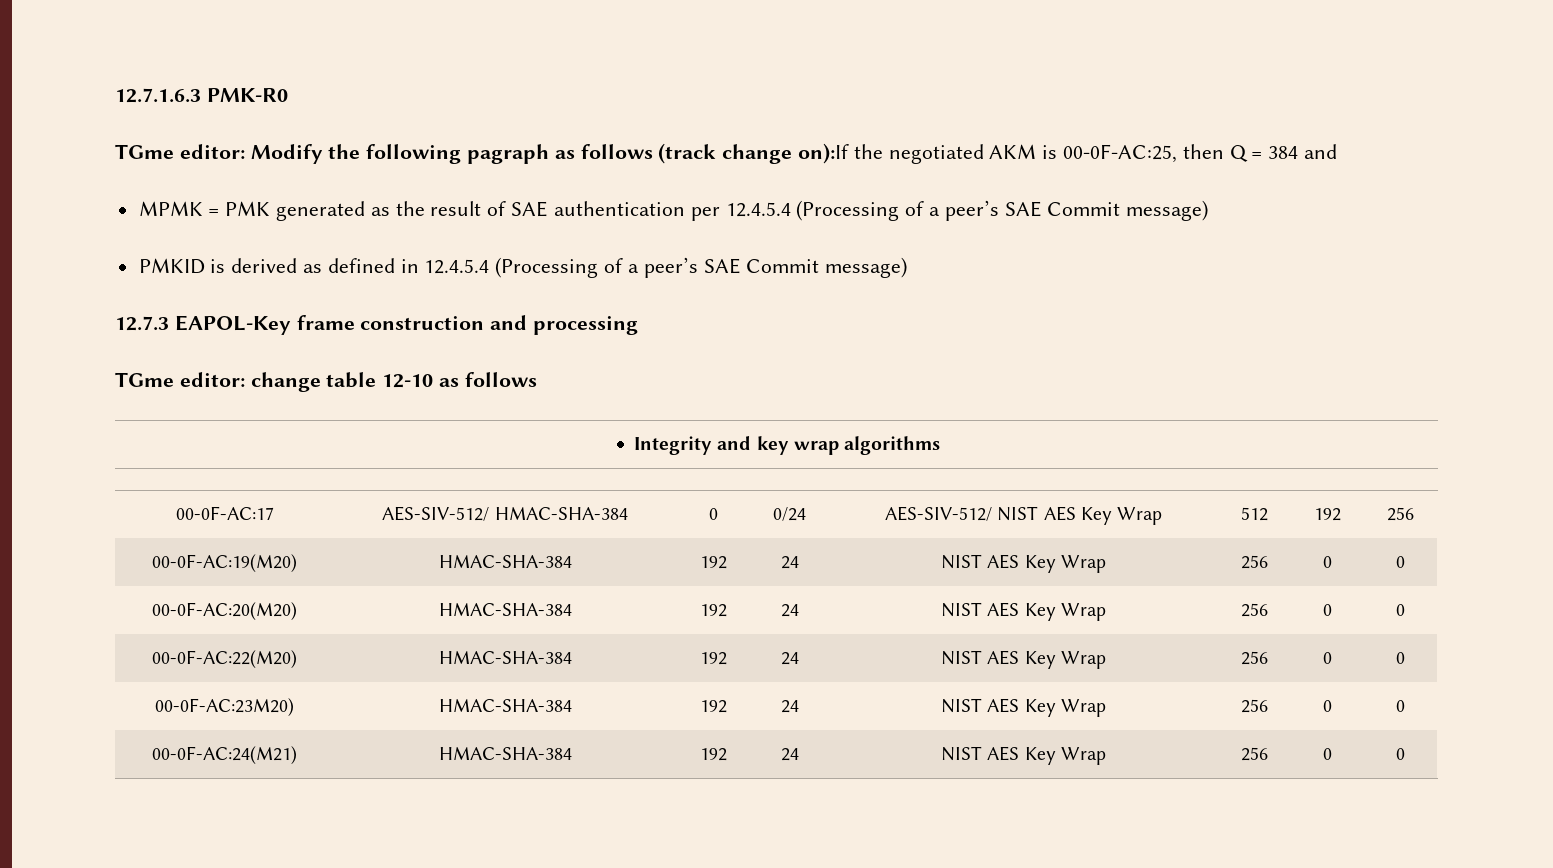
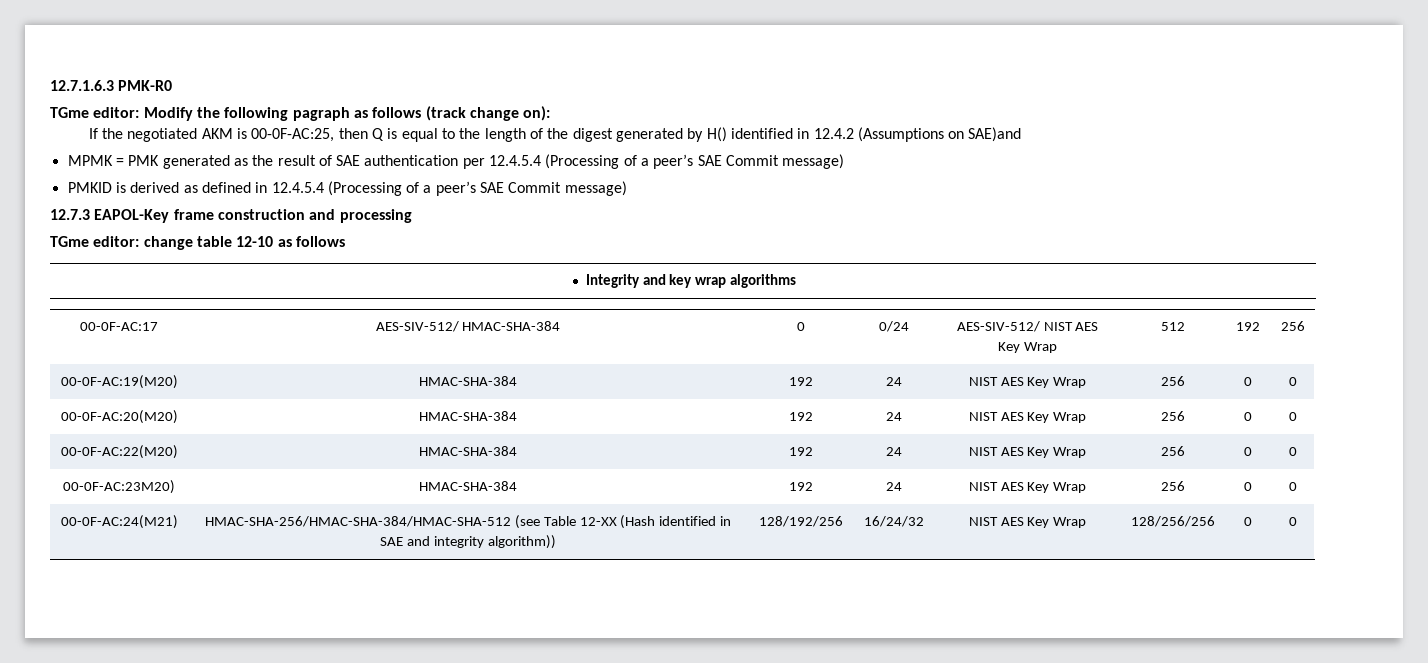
[798,143,850,164] on):If -> [523,106,551,121] [88,128,98,139] on): // If
[1251,144,1338,159] = 384 and -> [387,127,1022,142] is equal to the length of the digest generated by H() identified in 12.4.2 (Assumptions on SAE)and
[438,747,572,760] [699,748,727,761] [780,748,799,761] [941,746,1106,765] [1240,747,1268,761] HMAC-SHA-384 | 192 | 24 | NIST AES Key Wrap | 256 -> [204,515,732,529] [380,535,556,549] [759,516,843,527] [864,516,924,527] [968,517,1087,528] [1131,516,1215,527] HMAC-SHA-256/HMAC-SHA-384/HMAC-SHA-512 (see Table 12-XX (Hash identified in SAE and integrity algorithm)) | 128/192/256 | 16/24/32 | NIST AES Key Wrap | 128/256/256

